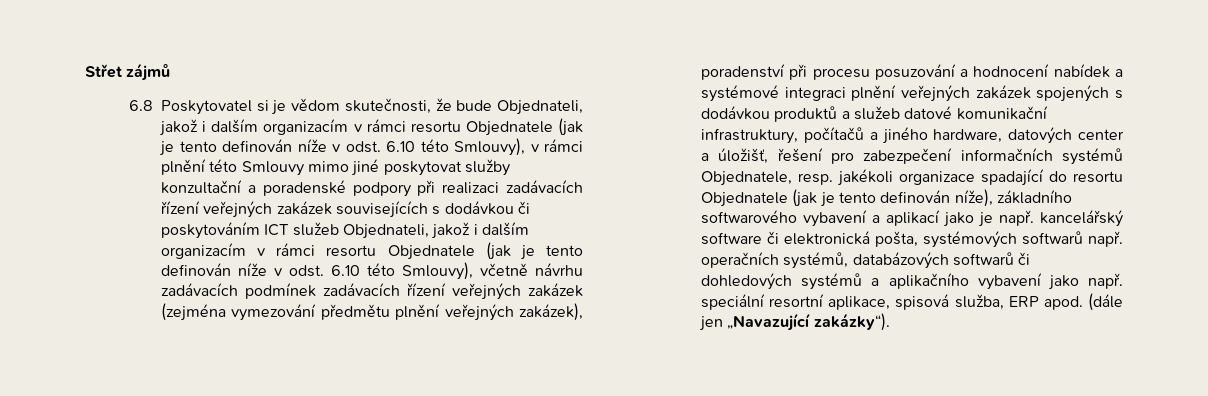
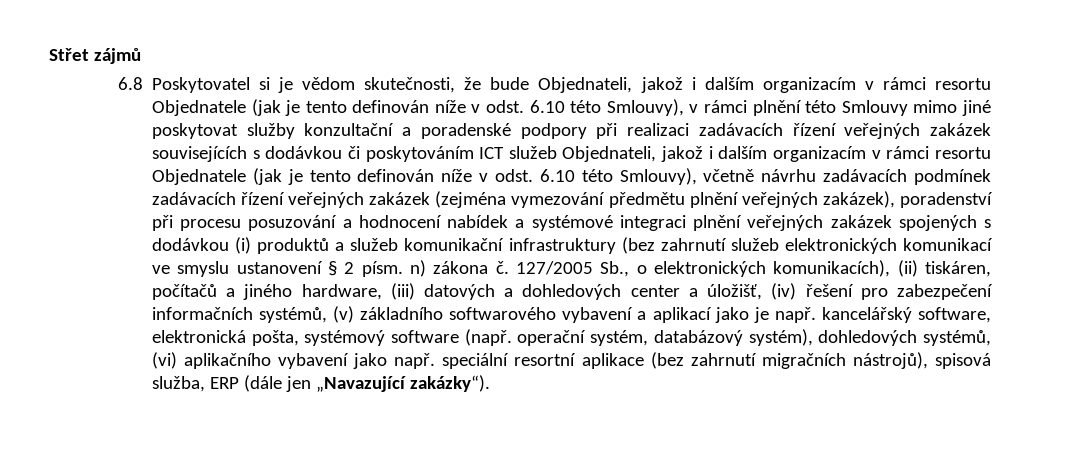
(771, 113) none -> [235,237,252,254] (i)
[904,106,1048,120] [701,127,1073,144] datové komunikační infrastruktury, počítačů a jiného hardware, datových -> [404,237,993,254] [151,260,991,277] [151,283,622,300] komunikační infrastruktury (bez zahrnutí služeb elektronických komunikací ve smyslu ustanovení § 2 písm. n) zákona č. 127/2005 Sb., o elektronických komunikacích), (ii) tiskáren, počítačů a jiného hardware, (iii) datových a dohledových
(769, 156) none -> [771,283,797,300] (iv)
[1062,148,1123,165] [701,169,1123,186] [701,189,993,207] systémů Objednatele, resp. jakékoli organizace spadající do resortu Objednatele (jak je tento definován níže), -> [259,306,355,323] systémů, (v)
[701,231,1123,248] [701,252,1031,269] [701,273,880,290] software či elektronická pošta, systémových softwarů např. operačních systémů, databázových softwarů či dohledových systémů a -> [917,307,991,323] [151,329,992,346] [151,352,177,369] software, elektronická pošta, systémový software (např. operační systém, databázový systém), dohledových systémů, (vi)
[828,296,891,310] aplikace, -> [581,352,928,369] aplikace (bez zahrnutí migračních nástrojů),
[1043,296,1083,310] apod. -> (239, 383) none

